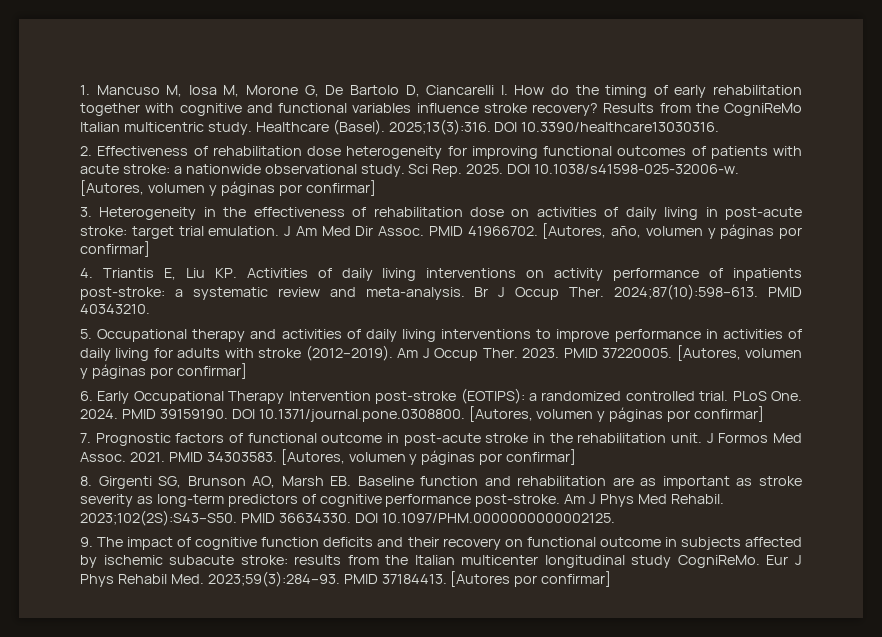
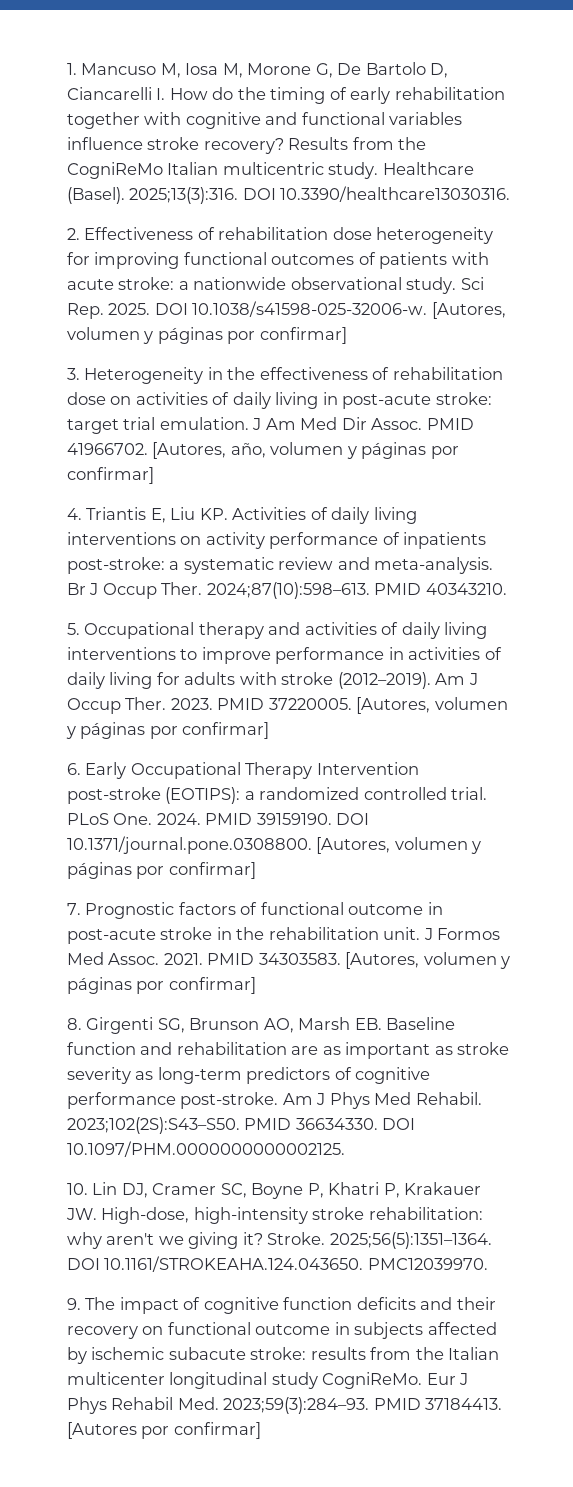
(615, 518) none -> [67,1182,482,1199] [66,1207,483,1224] [67,1232,492,1249] [67,1256,488,1272] // 10. Lin DJ, Cramer SC, Boyne P, Khatri P, Krakauer JW. High-dose, high-intensity stroke rehabilitation: why aren't we giving it? Stroke. 2025;56(5):1351–1364. DOI 10.1161/STROKEAHA.124.043650. PMC12039970.

